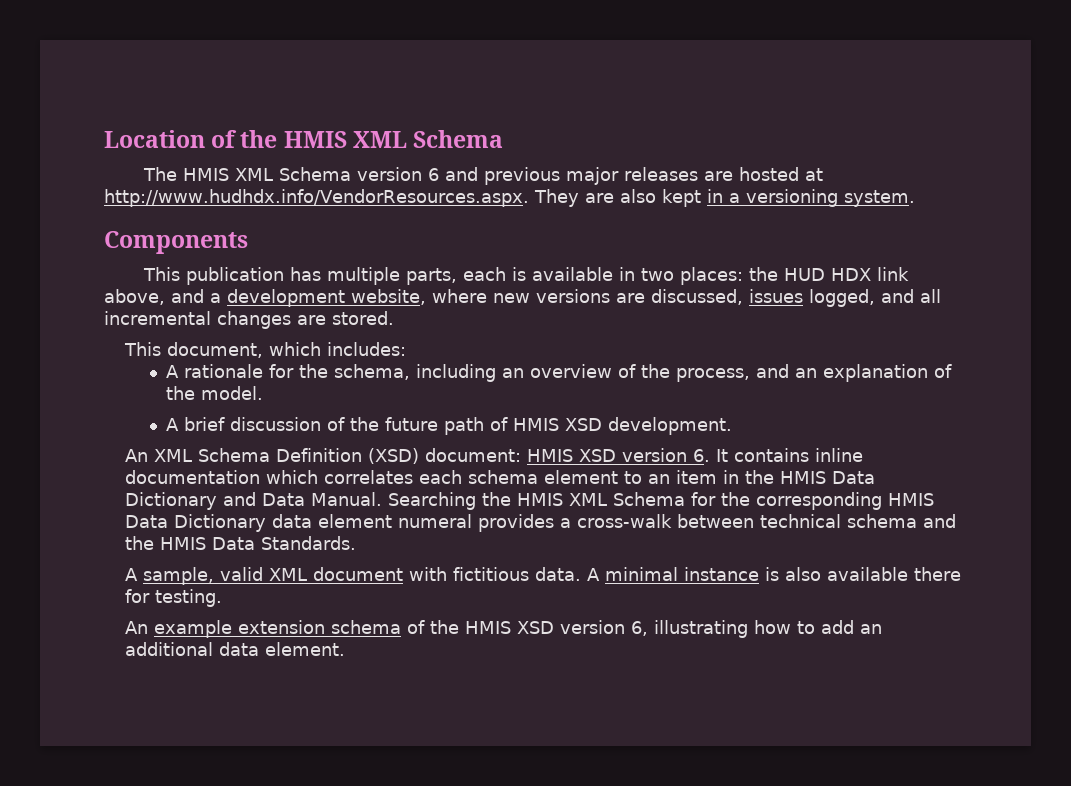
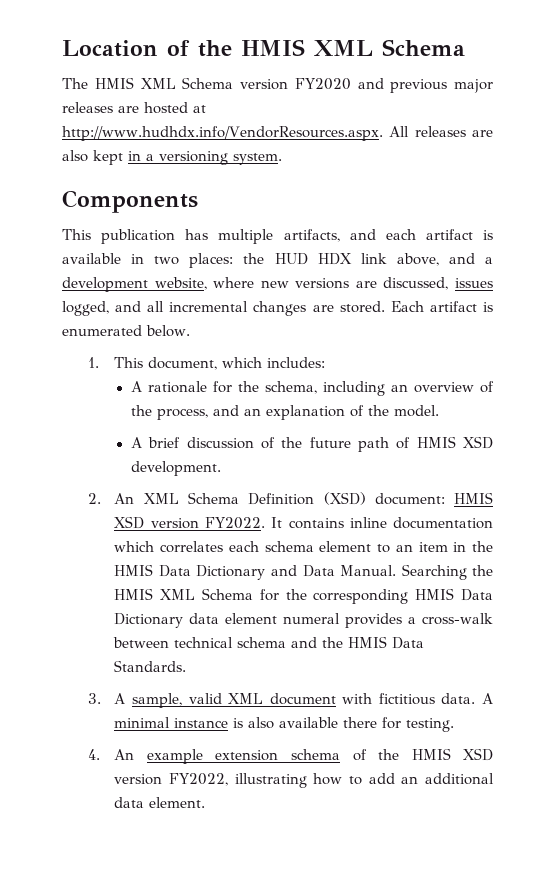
[428,168,440,181] 6 -> [294,78,351,90] FY2020
[533,189,579,207] They -> [389,126,466,137] All releases
[406,267,507,285] parts, each -> [283,229,473,242] artifacts, and each artifact
(394, 318) // -> [390,301,493,312] [62,325,190,337] [88,357,100,368] Each artifact is enumerated below. // 1.
(732, 426) none -> [88,493,102,504] 2.
[693,449,711,462] 6. -> [204,517,265,529] FY2022.
(357, 543) none -> [88,693,102,704] 3.
(223, 598) none -> [88,749,101,760] 4.
[631,621,649,636] 6, -> [169,773,229,786] FY2022,

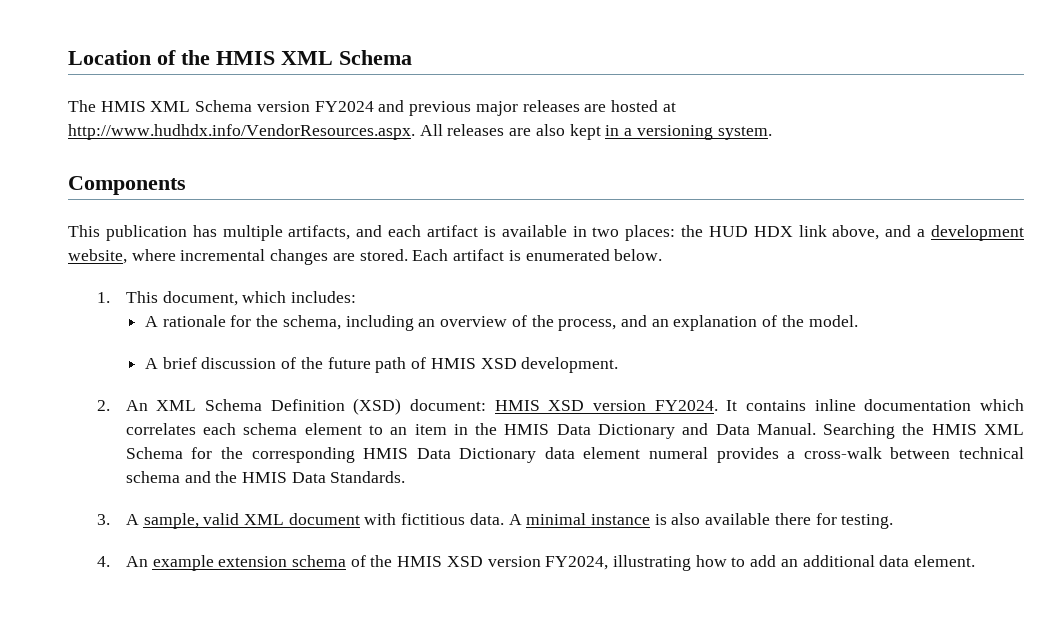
[294,78,351,90] FY2020 -> [314,101,374,112] FY2024
[260,277,493,290] [62,301,165,316] new versions are discussed, issues logged, and all -> (176, 255) none
[204,517,265,529] FY2022. -> [654,400,718,411] FY2024.
[169,773,229,786] FY2022, -> [545,556,609,570] FY2024,

